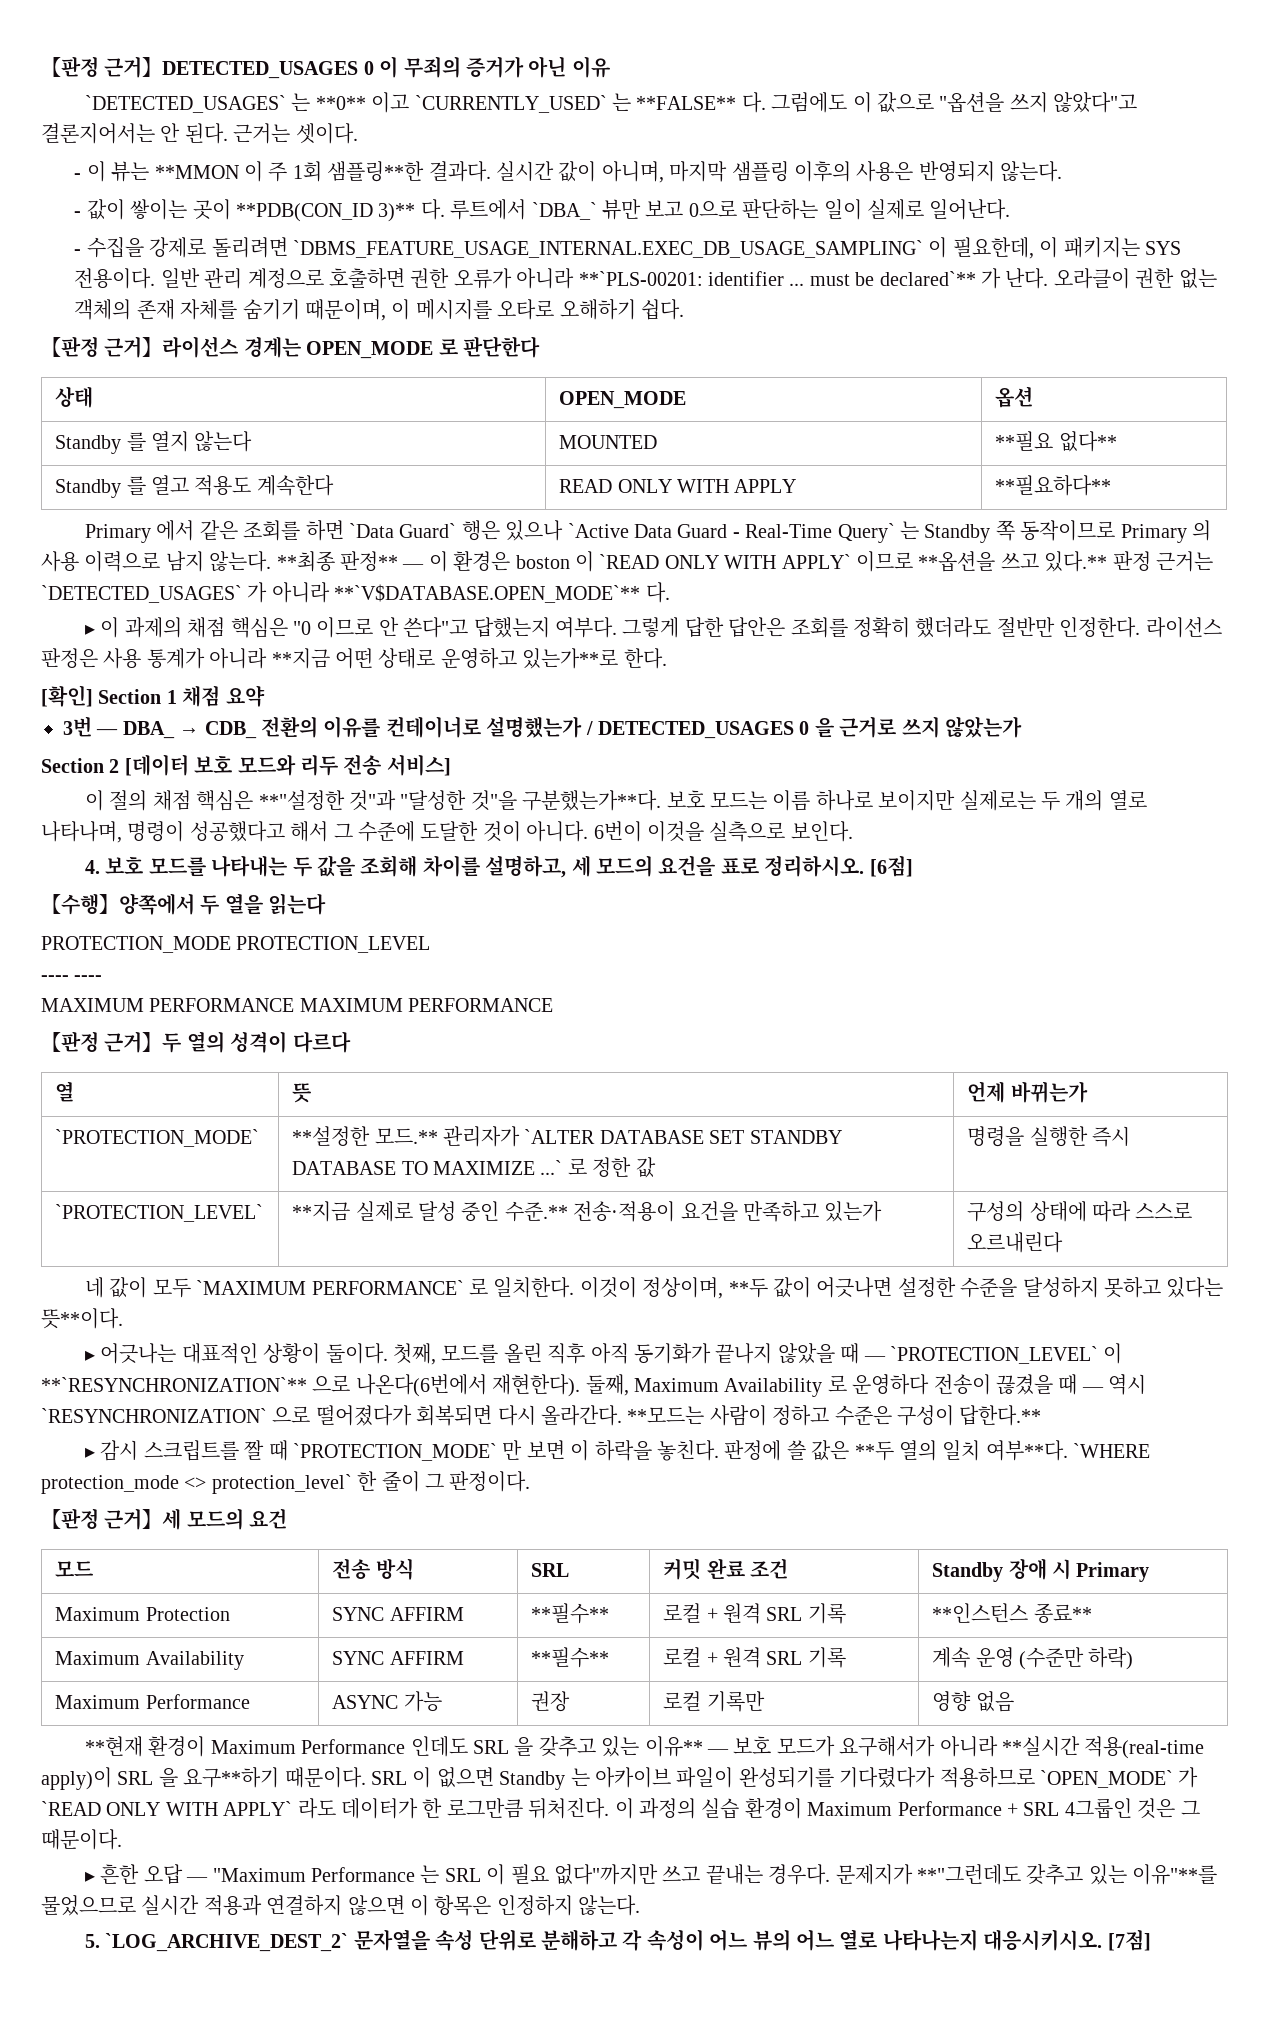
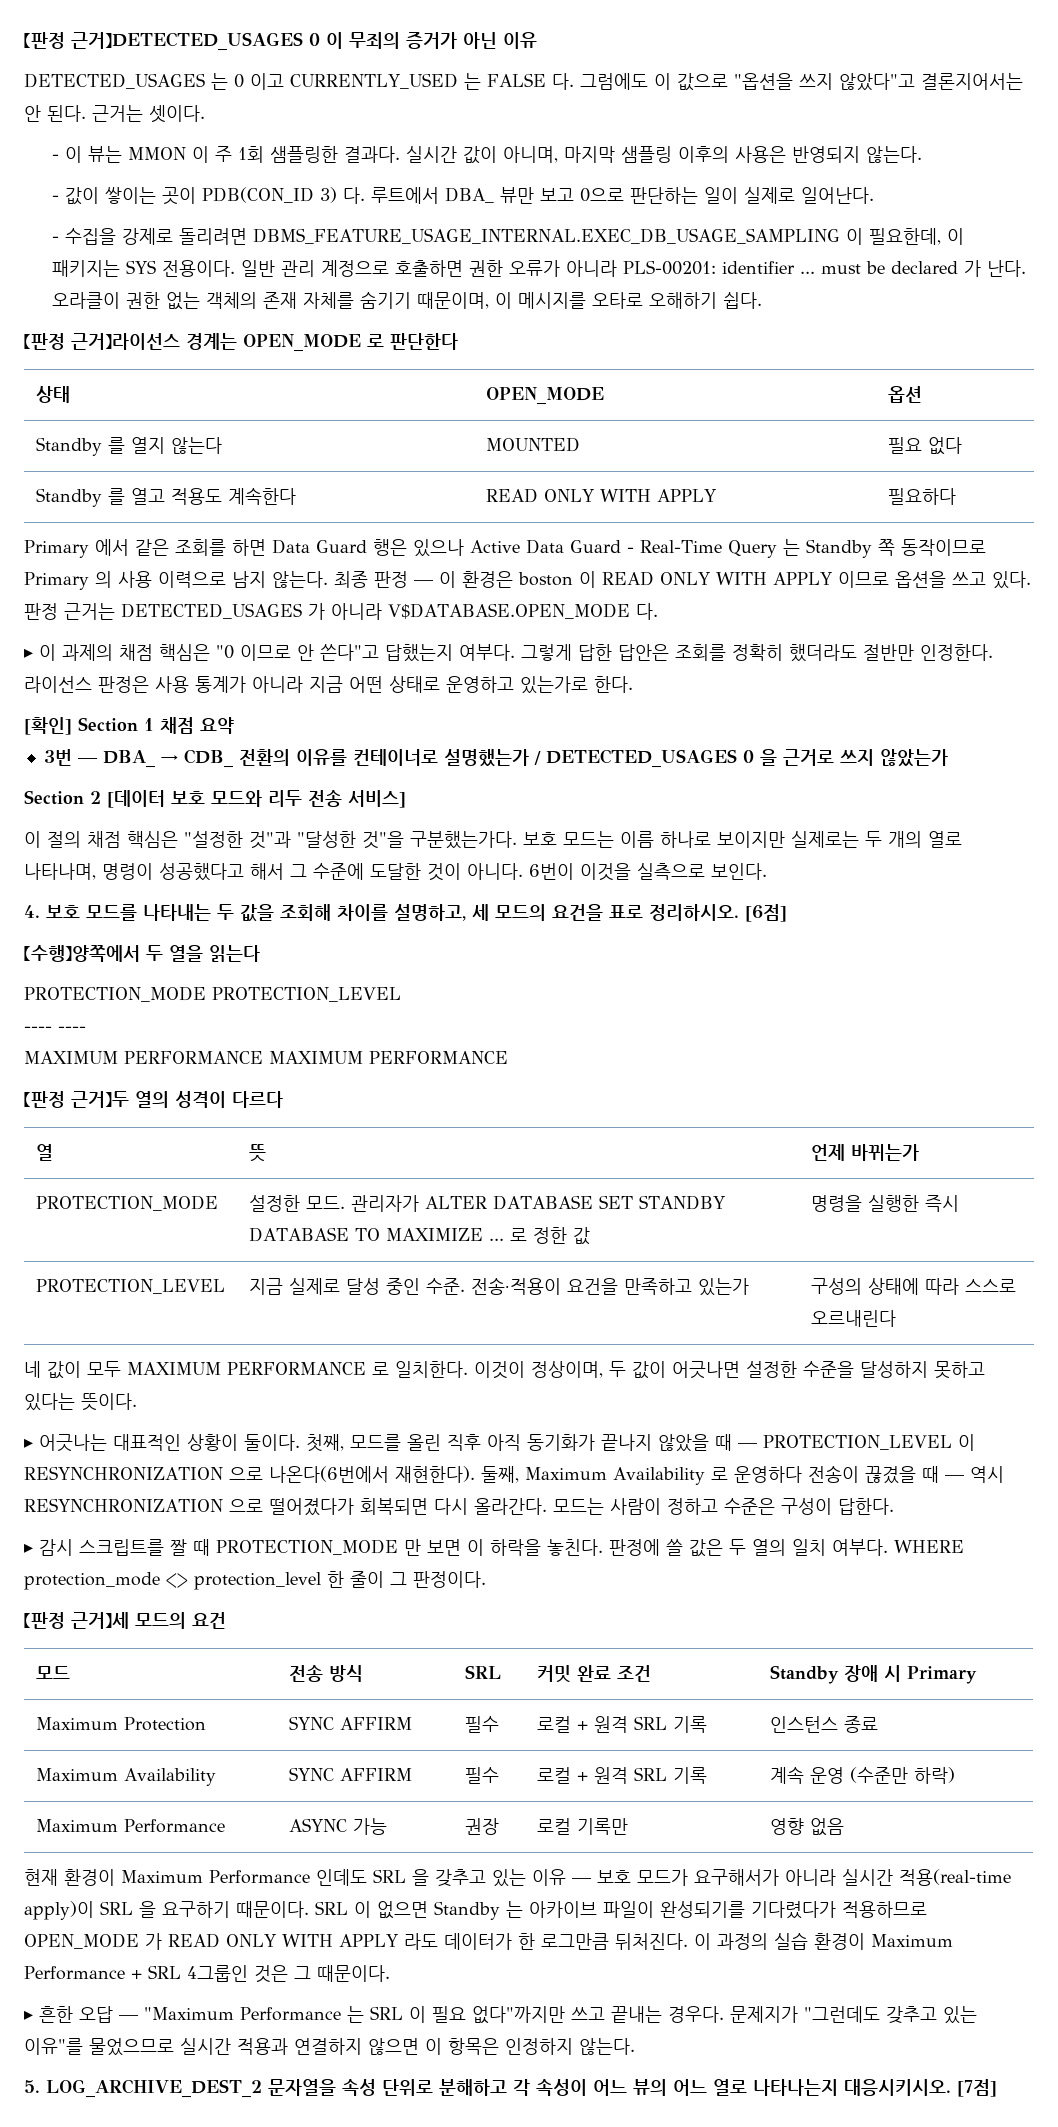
[85,92,737,113] `DETECTED_USAGES` 는 **0** 이고 `CURRENTLY_USED` 는 **FALSE** -> [24,73,546,90] DETECTED_USAGES 는 0 이고 CURRENTLY_USED 는 FALSE
[154,165,239,179] **MMON -> [128,147,187,160] MMON
[327,161,425,182] 샘플링**한 -> [270,146,339,163] 샘플링한
[236,203,416,222] **PDB(CON_ID 3)** -> [202,187,338,203] PDB(CON_ID 3)
[531,202,597,220] `DBA_` -> [445,187,495,203] DBA_
[293,240,924,258] `DBMS_FEATURE_USAGE_INTERNAL.EXEC_DB_USAGE_SAMPLING` -> [253,228,841,244] DBMS_FEATURE_USAGE_INTERNAL.EXEC_DB_USAGE_SAMPLING
[578,271,703,286] **`PLS-00201: -> [623,260,717,275] PLS-00201:
[879,271,976,286] declared`** -> [891,261,959,274] declared
[995,431,1117,452] **필요 없다** -> [887,437,962,455] 필요 없다
[995,475,1112,496] **필요하다** -> [887,488,956,505] 필요하다
[349,523,457,538] `Data Guard` -> [272,539,367,554] Data Guard
[567,523,629,538] `Active -> [470,540,520,553] Active
[837,523,895,543] Query` -> [728,540,777,558] Query
[276,551,398,572] **최종 판정** -> [334,571,408,588] 최종 판정
[599,551,1108,572] `READ ONLY WITH APPLY` 이므로 **옵션을 쓰고 있다.** -> [602,571,1031,589] READ ONLY WITH APPLY 이므로 옵션을 쓰고 있다.
[41,585,242,603] `DETECTED_USAGES` -> [121,603,302,619] DETECTED_USAGES
[334,584,641,603] **`V$DATABASE.OPEN_MODE`** -> [388,603,630,619] V$DATABASE.OPEN_MODE
[271,648,330,669] **지금 -> [309,676,343,693] 지금
[522,648,619,669] 있는가**로 -> [520,676,588,694] 있는가로
[258,790,345,810] **"설정한 -> [184,831,243,848] "설정한
[522,790,662,811] 구분했는가**다. -> [410,831,517,849] 구분했는가다.
[55,1129,260,1147] [292,1126,596,1147] `PROTECTION_MODE` | **설정한 모드.** 관리자가 `ALTER -> [35,1195,218,1211] [248,1195,487,1212] PROTECTION_MODE | 설정한 모드. 관리자가 ALTER
[540,1160,563,1175] ...` -> [488,1238,504,1241] ...
[55,1204,264,1222] [292,1201,351,1222] `PROTECTION_LEVEL` | **지금 -> [35,1279,225,1294] [248,1278,283,1295] PROTECTION_LEVEL | 지금
[504,1201,568,1222] 수준.** -> [425,1278,465,1295] 수준.
[196,1280,464,1295] `MAXIMUM PERFORMANCE` -> [127,1362,366,1375] MAXIMUM PERFORMANCE
[728,1278,768,1298] **두 -> [609,1361,626,1377] 두
[41,1308,123,1329] 뜻**이다. -> [81,1393,137,1411] 뜻이다.
[890,1343,1123,1364] [41,1377,307,1392] `PROTECTION_LEVEL` 이 **`RESYNCHRONIZATION`** -> [763,1434,975,1451] [24,1466,223,1480] PROTECTION_LEVEL 이 RESYNCHRONIZATION
[41,1408,267,1423] `RESYNCHRONIZATION` -> [24,1498,223,1512] RESYNCHRONIZATION
[627,1406,705,1424] **모드는 -> [552,1498,604,1515] 모드는
[959,1405,1042,1426] 답한다.** -> [837,1498,894,1515] 답한다.
[293,1443,498,1461] `PROTECTION_MODE` -> [216,1539,398,1555] PROTECTION_MODE
[854,1441,894,1461] **두 -> [729,1539,746,1555] 두
[985,1440,1151,1461] 여부**다. `WHERE -> [832,1539,964,1556] 여부다. WHERE
[211,1474,352,1494] protection_level` -> [194,1572,321,1590] protection_level
[531,1603,610,1624] [663,1603,846,1624] [932,1603,1092,1624] **필수** | 로컬 + 원격 SRL 기록 | **인스턴스 종료** -> [464,1716,499,1733] [536,1716,707,1733] [769,1716,878,1733] 필수 | 로컬 + 원격 SRL 기록 | 인스턴스 종료
[531,1647,610,1668] **필수** -> [464,1767,499,1784] 필수
[85,1736,144,1757] **현재 -> [24,1869,58,1886] 현재
[644,1736,703,1757] 이유** -> [532,1869,566,1886] 이유
[1002,1736,1081,1756] **실시간 -> [842,1869,893,1886] 실시간
[183,1767,280,1788] 요구**하기 -> [162,1901,230,1918] 요구하기
[1039,1767,1199,1788] [41,1801,293,1816] `OPEN_MODE` 가 `READ ONLY WITH APPLY` -> [24,1933,398,1950] OPEN_MODE 가 READ ONLY WITH APPLY
[917,1864,1218,1885] **"그런데도 갖추고 있는 이유"**를 -> [804,2006,977,2024] [24,2038,83,2055] "그런데도 갖추고 있는 이유"를
[105,1933,349,1952] `LOG_ARCHIVE_DEST_2` -> [46,2079,262,2098] LOG_ARCHIVE_DEST_2

